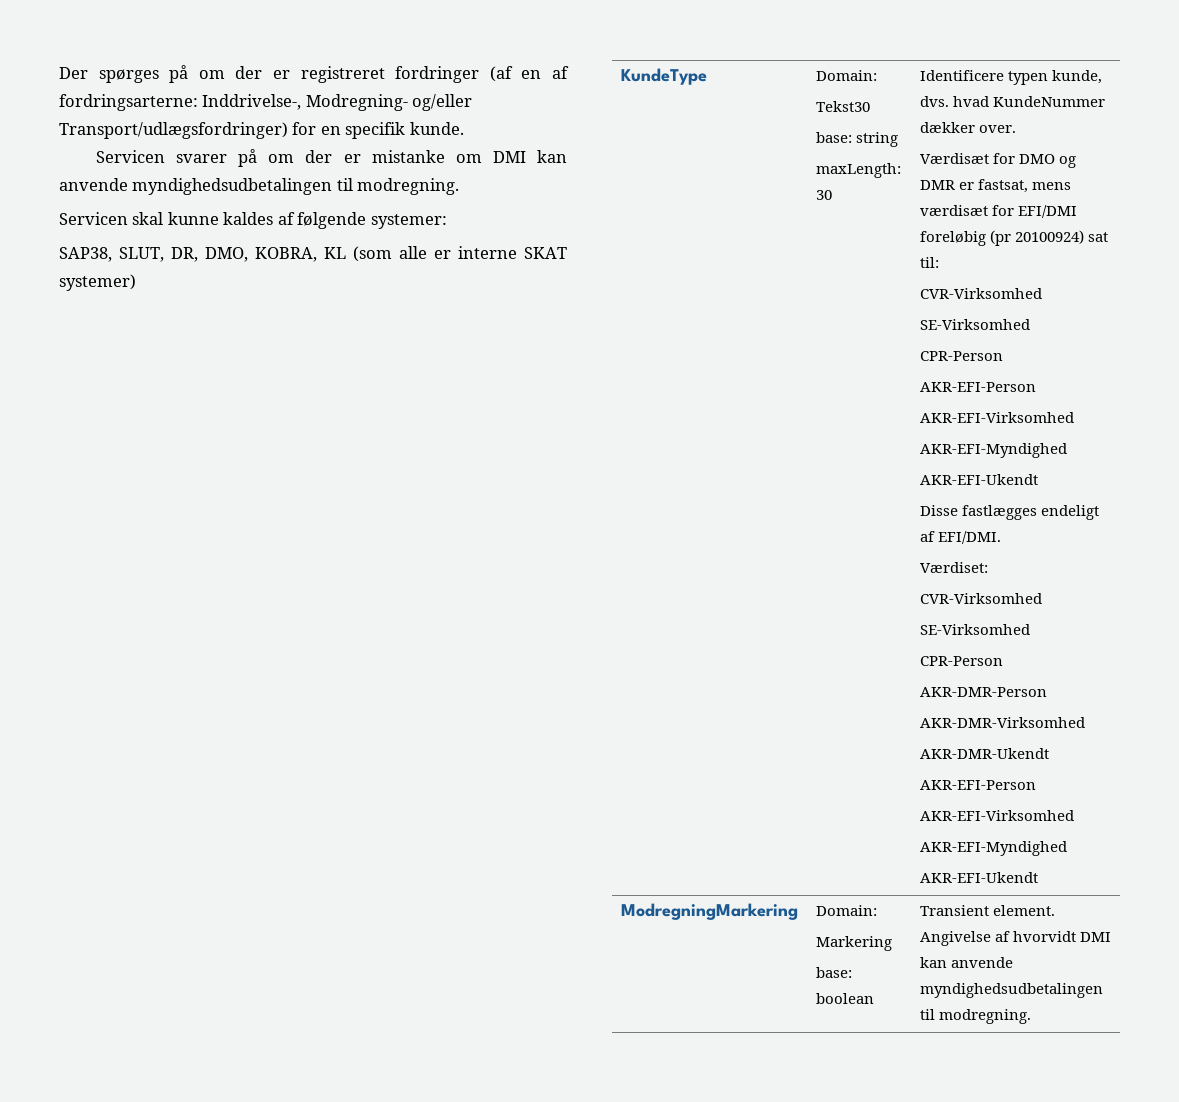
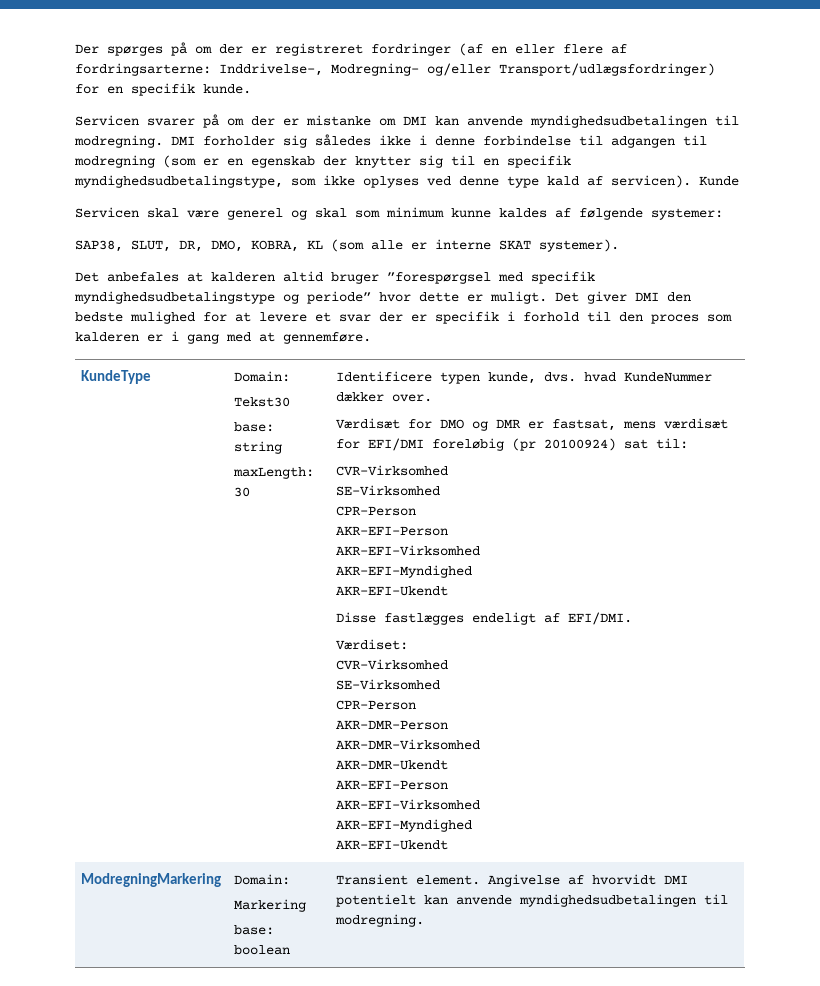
(542, 74) none -> [515,44,603,54] eller flere
[59,212,164,225] // Servicen skal -> [171,134,707,148] [74,155,571,168] [74,175,739,188] [75,207,444,220] DMI forholder sig således ikke i denne forbindelse til adgangen til modregning (som er en egenskab der knytter sig til en specifik myndighedsudbetalingstype, som ikke oplyses ved denne type kald af servicen). Kunde // Servicen skal være generel og skal som minimum
[59,274,136,291] systemer) -> [539,239,619,252] [75,271,595,284] [74,291,691,304] [75,311,732,324] [75,331,371,344] systemer). // Det anbefales at kalderen altid bruger ”forespørgsel med specifik myndighedsudbetalingstype og periode” hvor dette er muligt. Det giver DMI den bedste mulighed for at levere et svar der er specifik i forhold til den proces som kalderen er i gang med at gennemføre.
(1111, 937) none -> [336,894,417,907] potentielt

